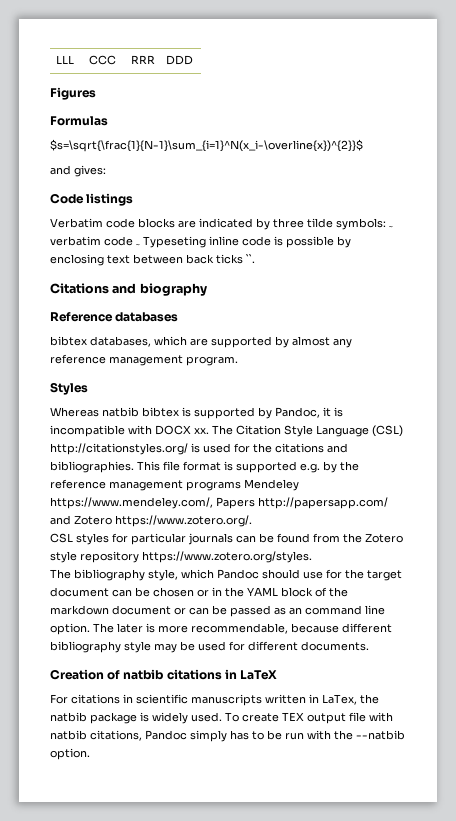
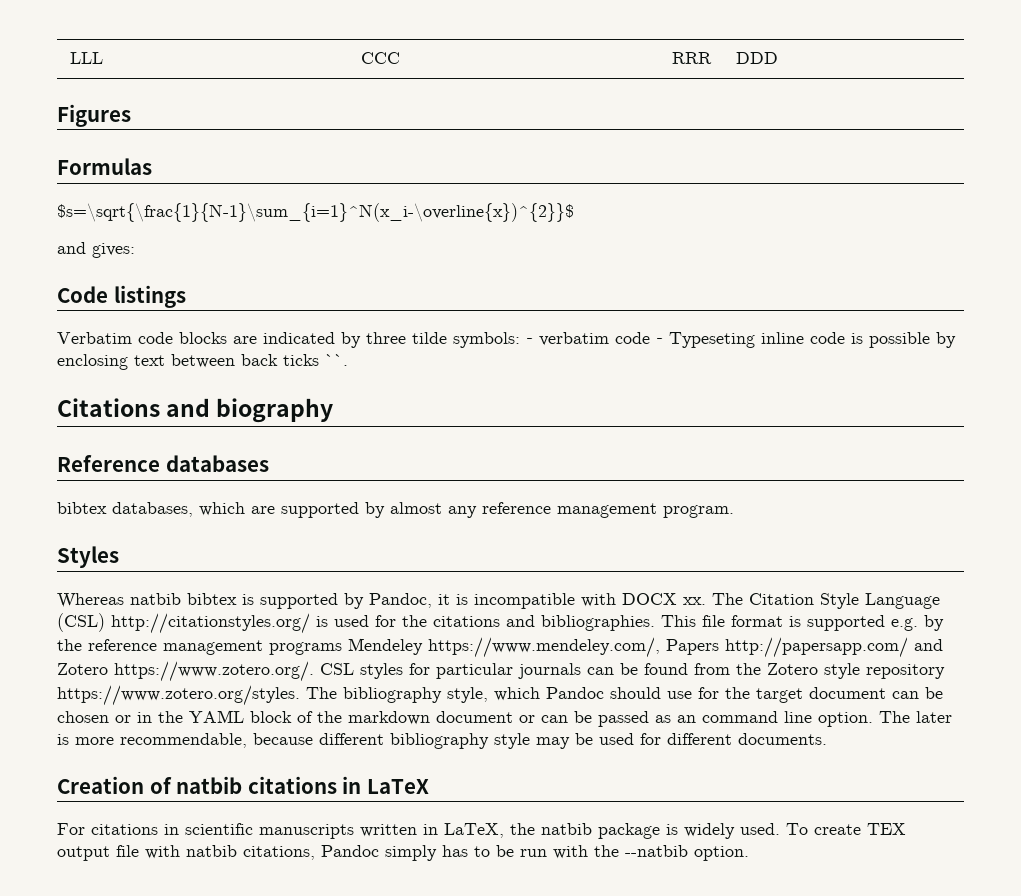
(252, 521) // -> (314, 671) none
(312, 557) // -> (300, 695) none
[322,694,357,705] LaTex, -> [444,823,504,838] LaTeX,

